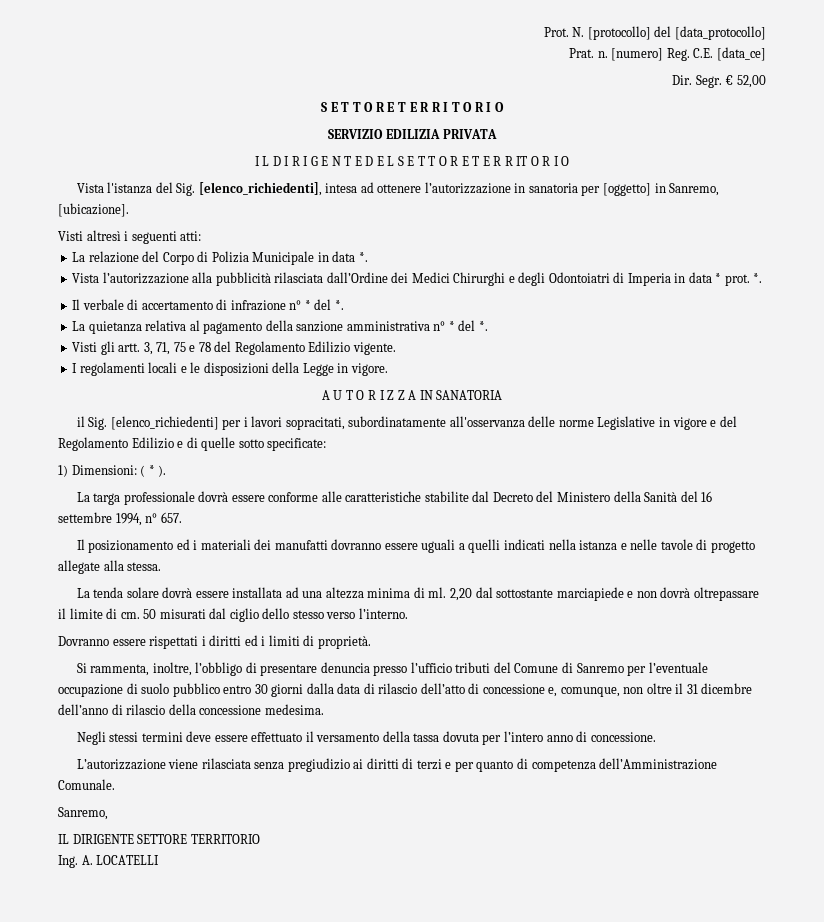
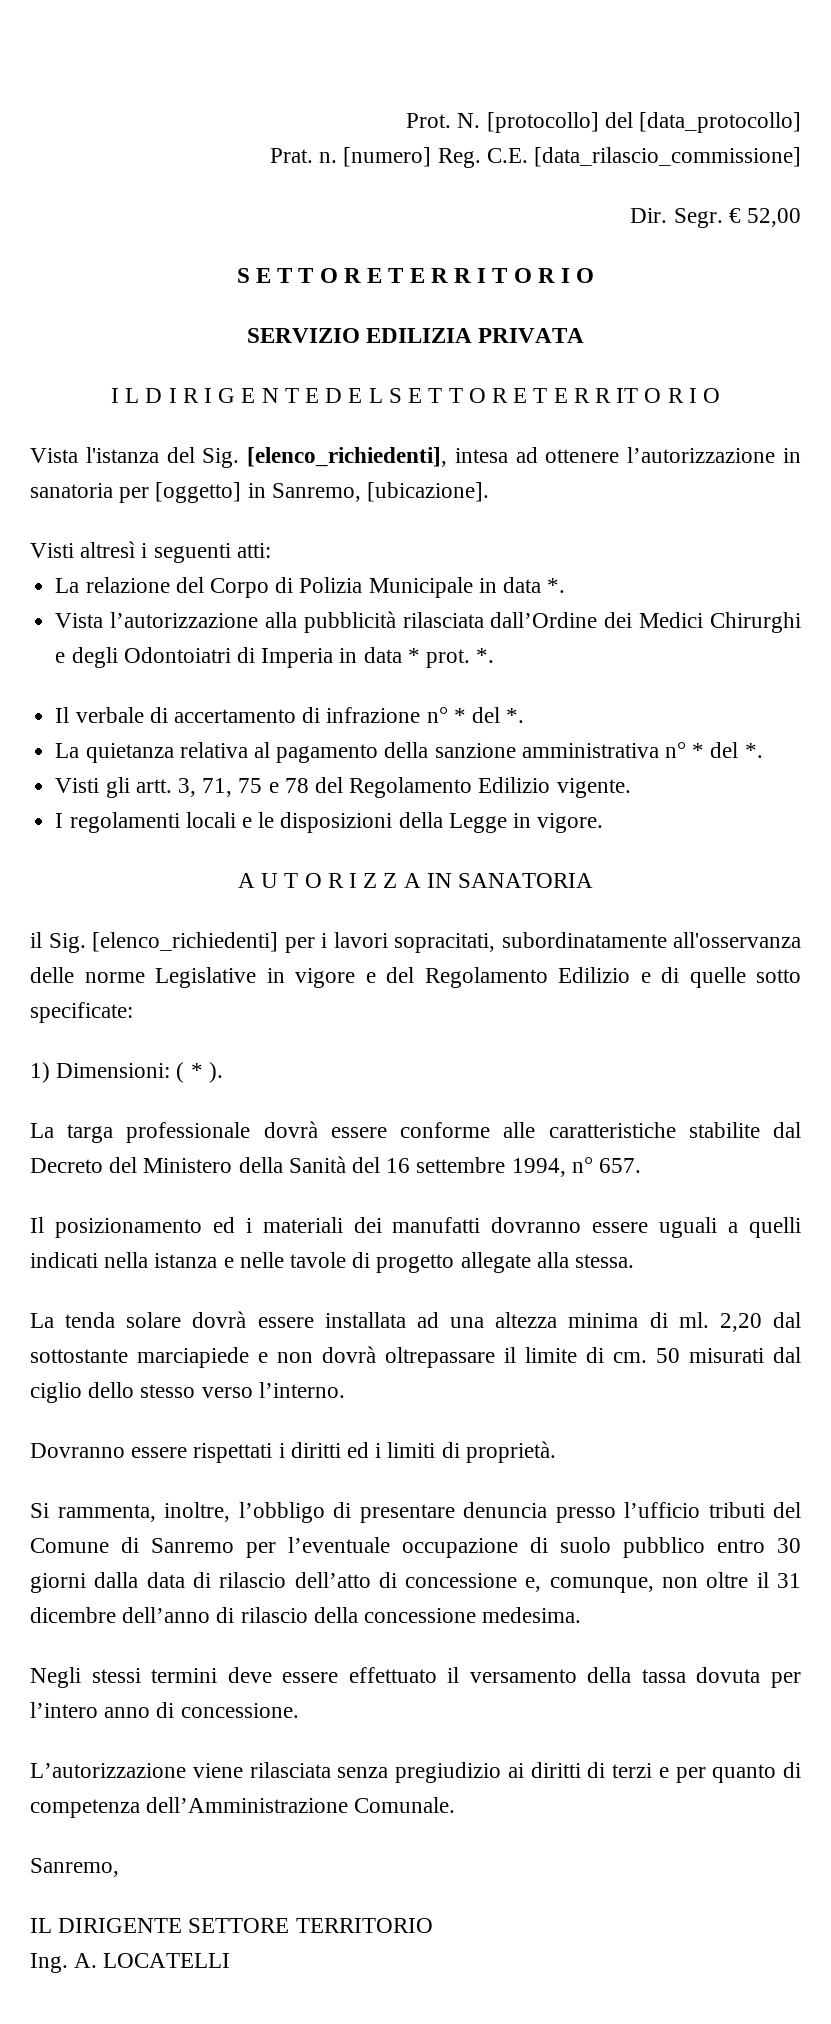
[717,47,766,61] [data_ce] -> [534,147,801,167] [data_rilascio_commissione]

